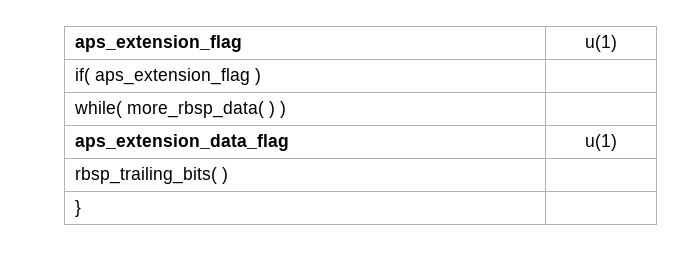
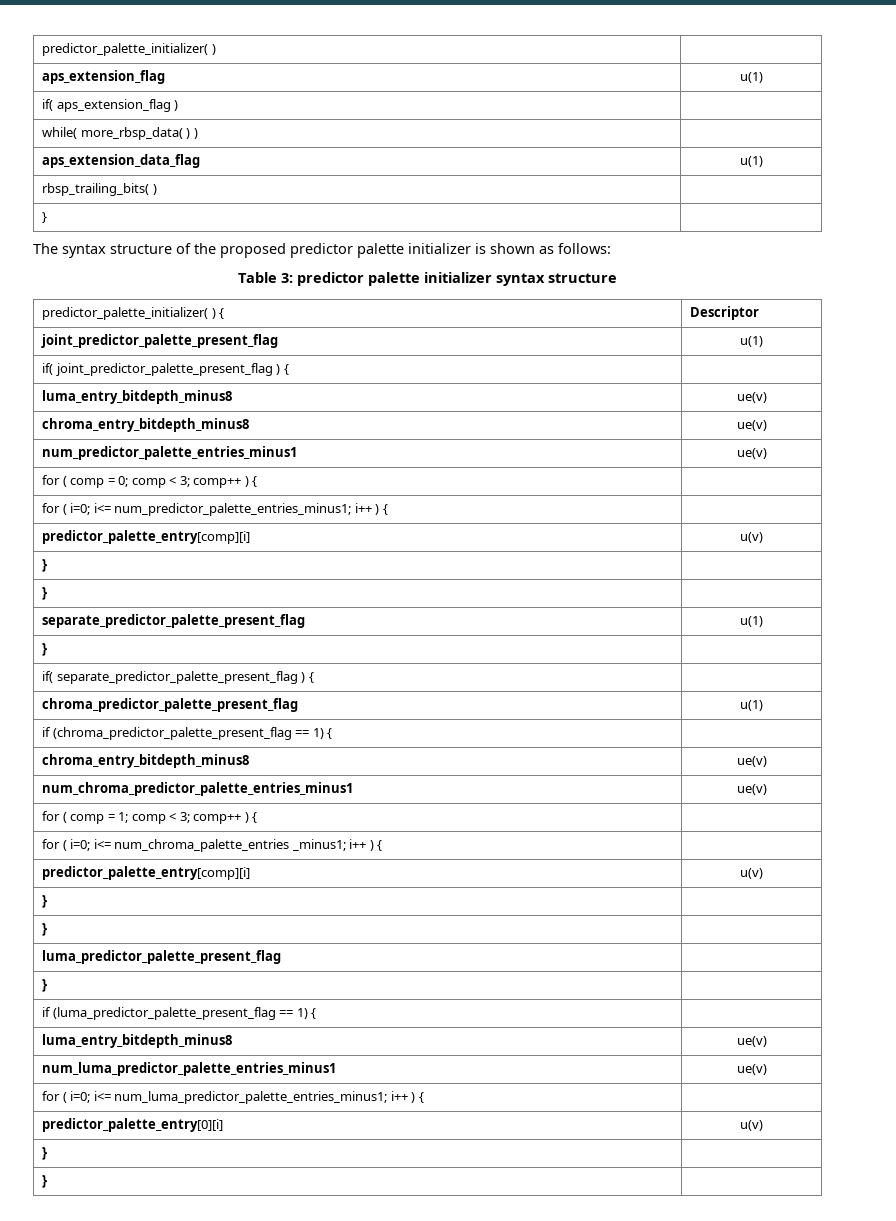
(74, 43) none -> [42,43,216,56] predictor_palette_initializer( ) | //
(81, 208) none -> [33,243,611,258] [238,272,617,286] [42,307,225,320] [690,306,760,320] [41,334,279,348] [740,336,763,347] [42,363,289,376] [42,390,233,404] [736,392,767,403] [42,418,250,432] [736,420,767,431] [42,446,298,460] [736,448,767,459] [42,475,258,488] [42,503,388,516] [42,530,251,544] [740,532,763,543] [42,559,48,572] [42,587,48,600] [42,614,306,628] [740,616,763,627] [42,643,48,656] [42,671,314,684] [42,698,299,712] [740,700,763,711] [42,727,333,740] [42,754,250,768] [736,756,767,767] [42,782,354,796] [736,784,767,795] [42,811,258,824] [42,839,383,852] [42,866,251,880] [740,868,763,879] [42,895,48,908] [42,923,48,936] [42,950,282,964] [42,979,48,992] [42,1007,317,1020] [42,1034,233,1048] [736,1036,767,1047] [42,1062,337,1076] [736,1064,767,1075] [42,1091,424,1104] [42,1118,224,1132] [740,1120,763,1131] [42,1147,48,1160] [42,1175,48,1188] // The syntax structure of the proposed predictor palette initializer is shown as follows: // Table 3: predictor palette initializer syntax structure // predictor_palette_initializer( ) { | Descriptor // joint_predictor_palette_present_flag | u(1) // if( joint_predictor_palette_present_flag ) { | // luma_entry_bitdepth_minus8 | ue(v) // chroma_entry_bitdepth_minus8 | ue(v) // num_predictor_palette_entries_minus1 | ue(v) // for ( comp = 0; comp < 3; comp++ ) { | // for ( i=0; i<= num_predictor_palette_entries_minus1; i++ ) { | // predictor_palette_entry[comp][i] | u(v) // } | // } | // separate_predictor_palette_present_flag | u(1) // } | // if( separate_predictor_palette_present_flag ) { | // chroma_predictor_palette_present_flag | u(1) // if (chroma_predictor_palette_present_flag == 1) { | // chroma_entry_bitdepth_minus8 | ue(v) // num_chroma_predictor_palette_entries_minus1 | ue(v) // for ( comp = 1; comp < 3; comp++ ) { | // for ( i=0; i<= num_chroma_palette_entries _minus1; i++ ) { | // predictor_palette_entry[comp][i] | u(v) // } | // } | // luma_predictor_palette_present_flag | // } | // if (luma_predictor_palette_present_flag == 1) { | // luma_entry_bitdepth_minus8 | ue(v) // num_luma_predictor_palette_entries_minus1 | ue(v) // for ( i=0; i<= num_luma_predictor_palette_entries_minus1; i++ ) { | // predictor_palette_entry[0][i] | u(v) // } | // } |

